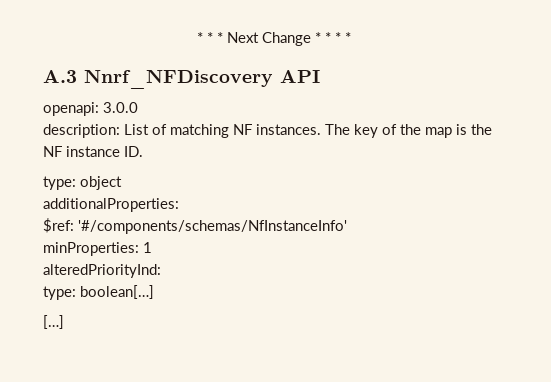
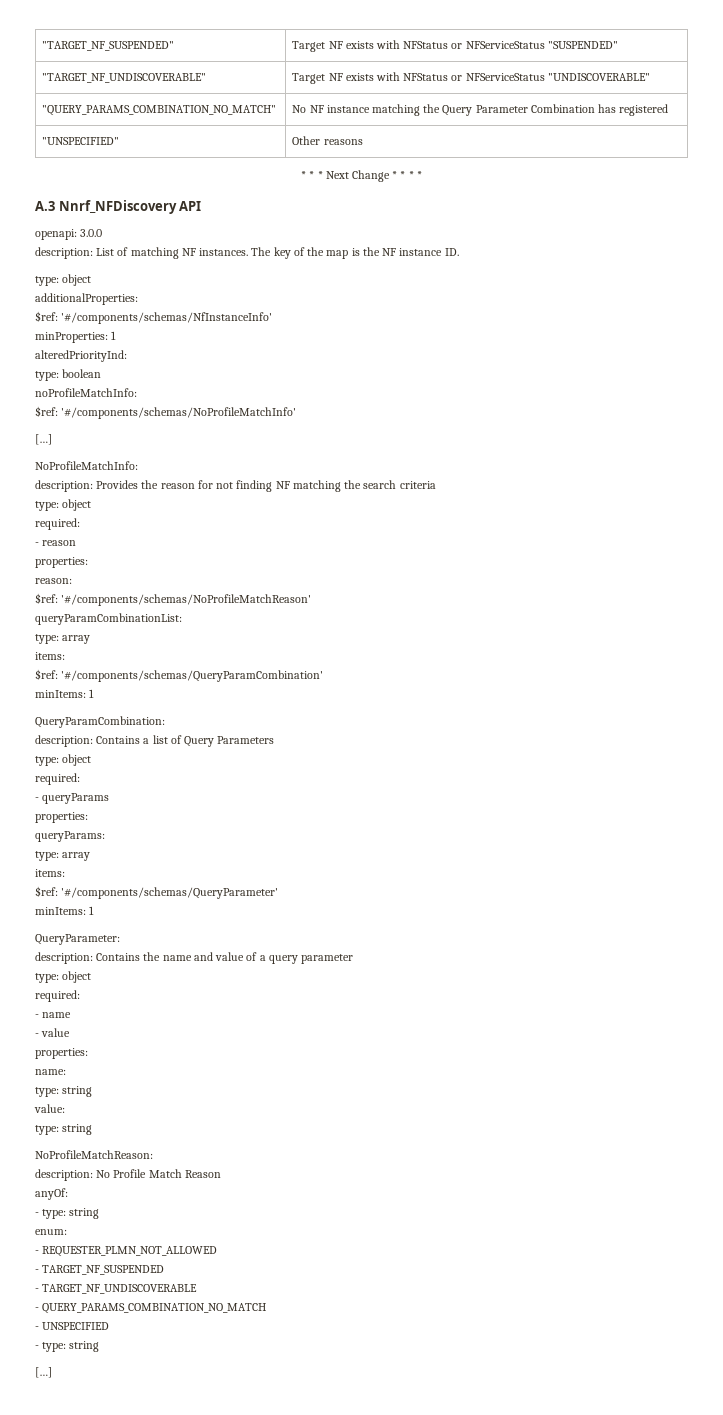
(196, 37) none -> [42,41,175,51] [292,40,618,52] [42,73,207,83] [292,72,650,84] [42,105,277,116] [292,104,669,116] [42,137,120,145] [292,136,363,145] "TARGET_NF_SUSPENDED" | Target NF exists with NFStatus or NFServiceStatus "SUSPENDED" // "TARGET_NF_UNDISCOVERABLE" | Target NF exists with NFStatus or NFServiceStatus "UNDISCOVERABLE" // "QUERY_PARAMS_COMBINATION_NO_MATCH" | No NF instance matching the Query Parameter Combination has registered // "UNSPECIFIED" | Other reasons //
[80,285,154,299] boolean[…] -> [62,369,102,378] [35,388,137,397] [35,406,297,419] [35,434,52,445] [35,461,138,470] [35,480,436,492] [35,499,92,511] [35,518,80,530] [35,540,77,546] [35,557,88,568] [35,578,72,584] [35,593,312,606] [35,613,182,625] [35,634,91,644] [35,652,65,660] [35,669,324,682] [35,689,95,698] [35,716,165,728] [35,735,275,747] [35,754,92,766] [35,773,80,785] [35,793,110,804] [35,812,88,823] [35,831,105,842] [35,851,91,861] [35,869,65,877] [35,886,279,899] [35,906,95,915] [35,934,120,945] [35,952,354,964] [35,971,92,983] [35,990,80,1002] [35,1012,72,1018] [35,1028,71,1037] [35,1048,88,1059] [35,1069,66,1075] [35,1086,93,1097] [34,1104,65,1113] [35,1124,93,1135] [35,1150,153,1159] [35,1169,221,1181] [35,1188,68,1200] [35,1208,100,1219] [35,1229,67,1235] [35,1246,218,1257] [35,1265,165,1275] [35,1284,198,1294] [35,1303,267,1314] [35,1322,110,1330] [35,1341,100,1352] boolean // noProfileMatchInfo: // $ref: '#/components/schemas/NoProfileMatchInfo' // […] // NoProfileMatchInfo: // description: Provides the reason for not finding NF matching the search criteria // type: object // required: // - reason // properties: // reason: // $ref: '#/components/schemas/NoProfileMatchReason' // queryParamCombinationList: // type: array // items: // $ref: '#/components/schemas/QueryParamCombination' // minItems: 1 // QueryParamCombination: // description: Contains a list of Query Parameters // type: object // required: // - queryParams // properties: // queryParams: // type: array // items: // $ref: '#/components/schemas/QueryParameter' // minItems: 1 // QueryParameter: // description: Contains the name and value of a query parameter // type: object // required: // - name // - value // properties: // name: // type: string // value: // type: string // NoProfileMatchReason: // description: No Profile Match Reason // anyOf: // - type: string // enum: // - REQUESTER_PLMN_NOT_ALLOWED // - TARGET_NF_SUSPENDED // - TARGET_NF_UNDISCOVERABLE // - QUERY_PARAMS_COMBINATION_NO_MATCH // - UNSPECIFIED // - type: string

